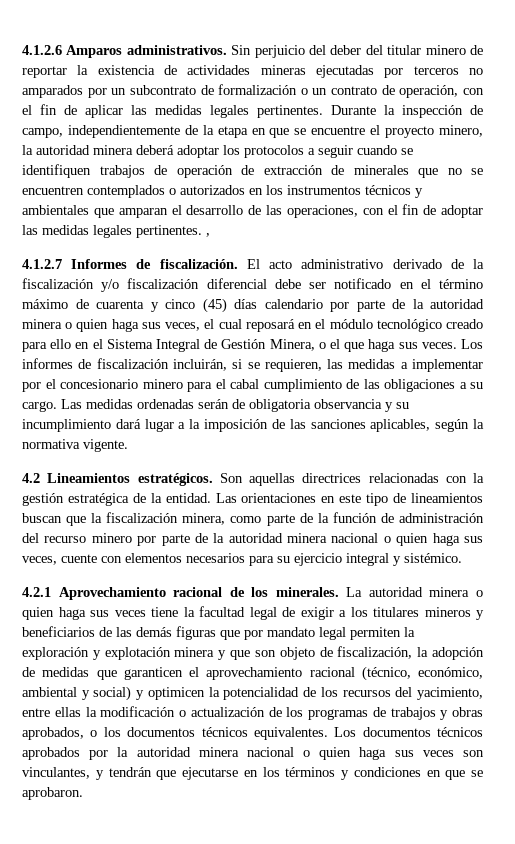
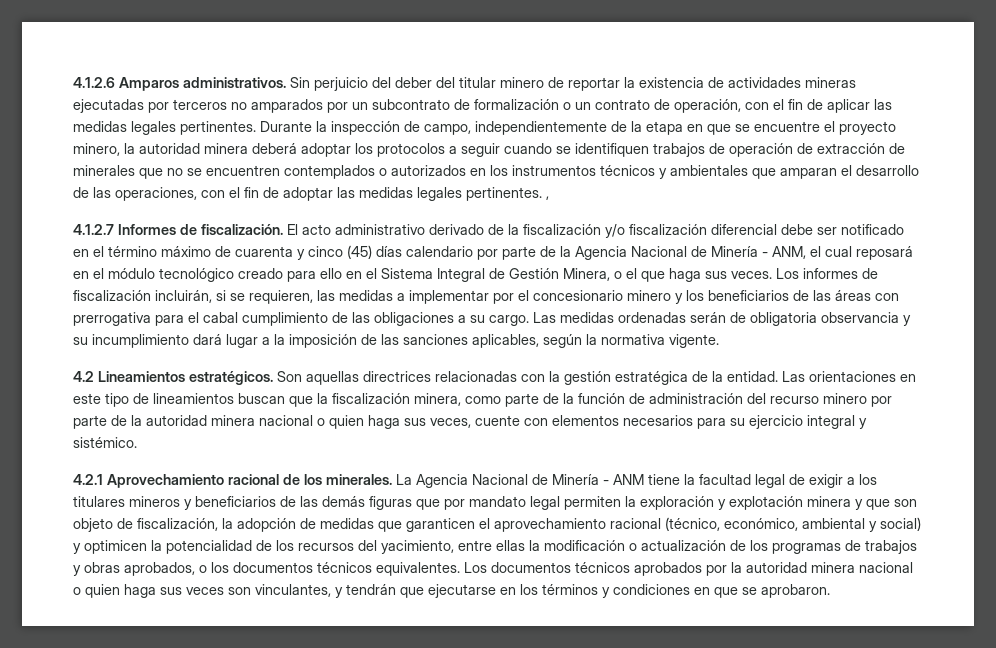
[430,299,484,309] [22,319,201,332] autoridad minera o quien haga sus veces, -> [575,246,806,260] Agencia Nacional de Minería - ANM,
(183, 384) none -> [675,290,899,304] [73,312,151,326] y los beneficiarios de las áreas con prerrogativa
[368,587,483,597] [22,607,146,620] autoridad minera o quien haga sus veces -> [416,474,644,488] Agencia Nacional de Minería - ANM

